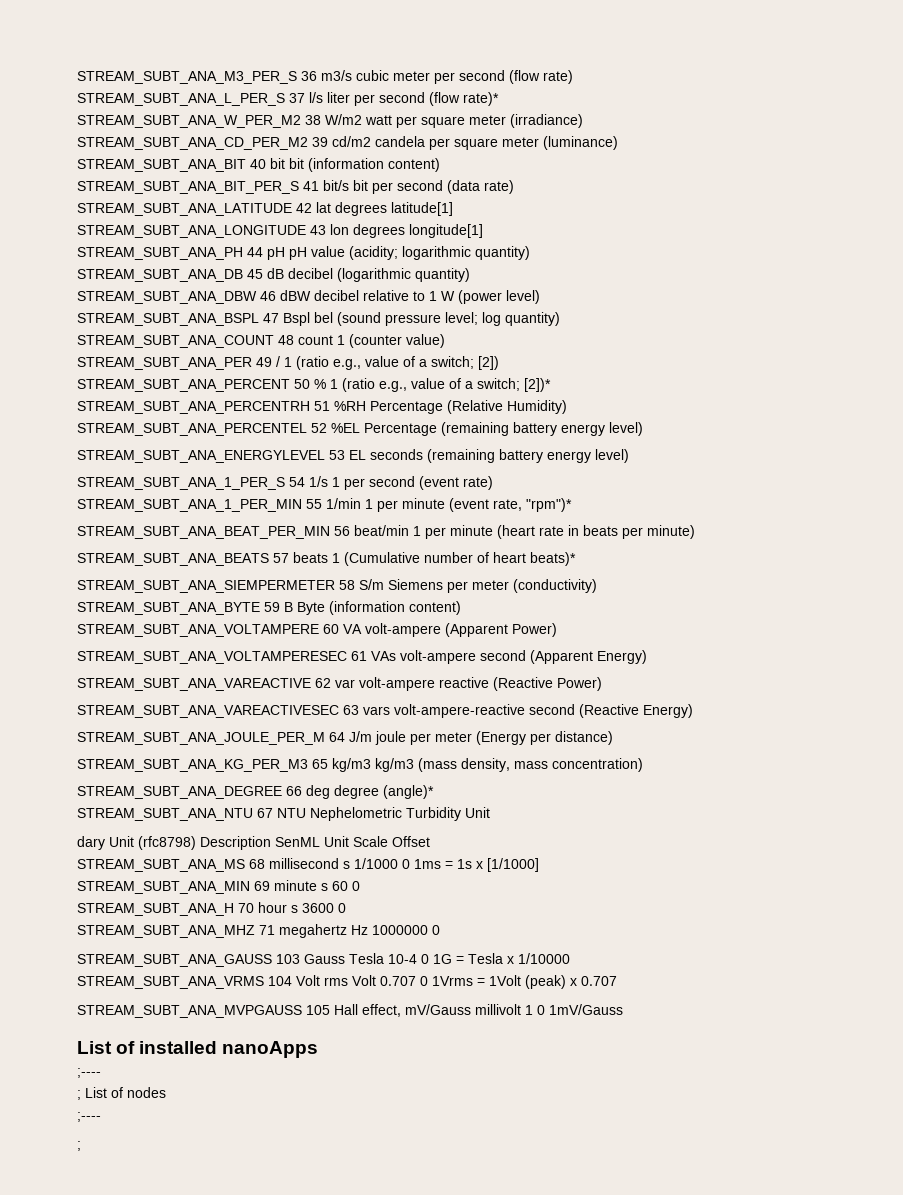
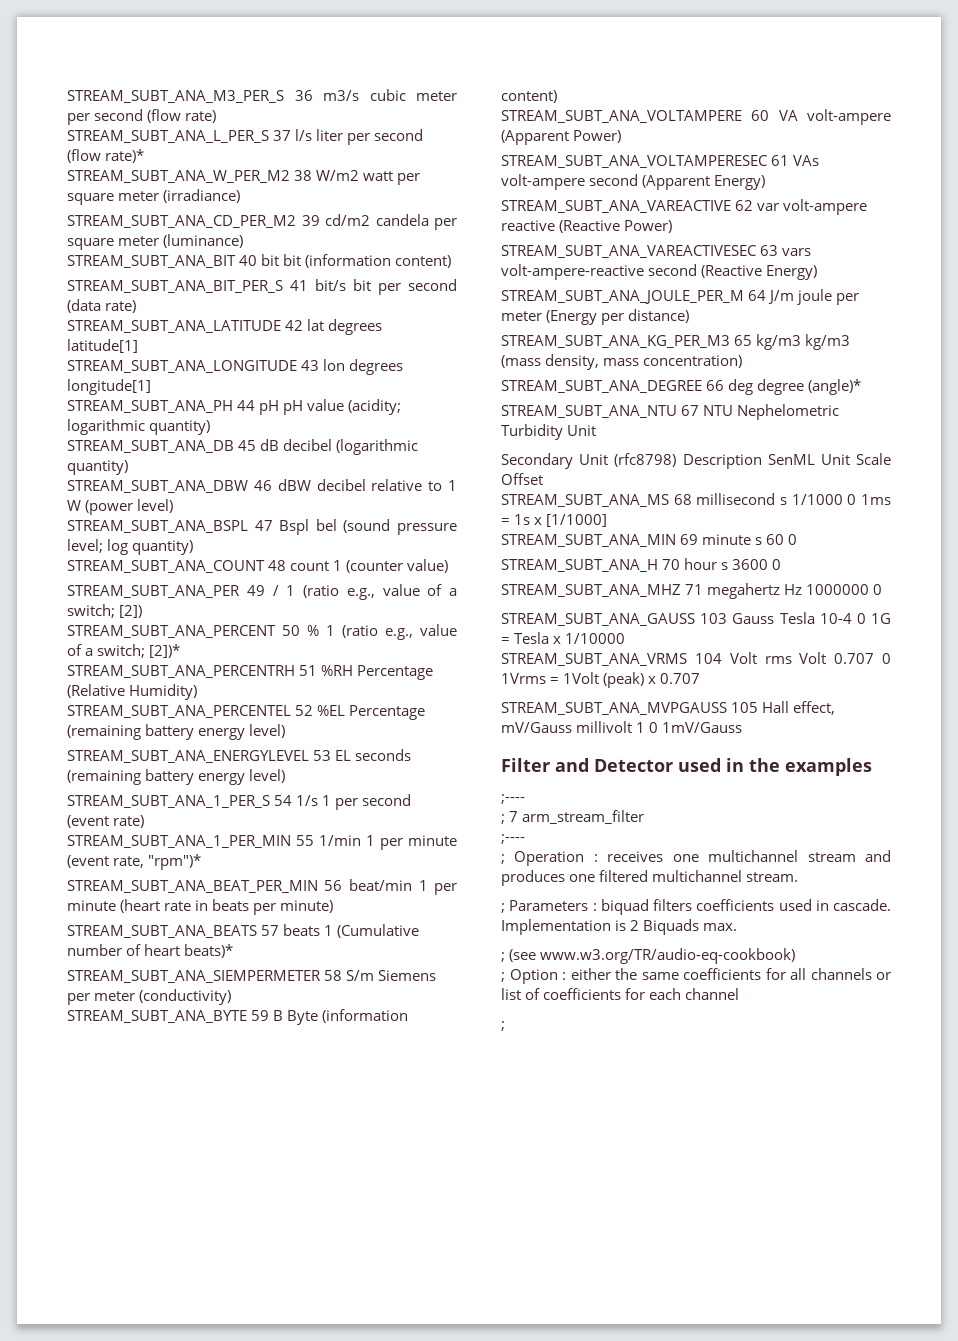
[77,836,105,850] dary -> [501,453,573,469] Secondary
[77,1041,319,1058] [77,1068,101,1078] [77,1087,166,1100] [77,1112,101,1122] List of installed nanoApps // ;---- // ; List of nodes // ;---- -> [501,758,872,776] [501,794,525,804] [501,810,645,824] [501,834,525,844] [501,850,891,866] [501,870,799,886] [501,899,891,915] [501,919,738,935] [501,948,796,964] [501,968,891,984] [501,988,740,1000] Filter and Detector used in the examples // ;---- // ; 7 arm_stream_filter // ;---- // ; Operation : receives one multichannel stream and produces one filtered multichannel stream. // ; Parameters : biquad filters coefficients used in cascade. Implementation is 2 Biquads max. // ; (see www.w3.org/TR/audio-eq-cookbook) // ; Option : either the same coefficients for all channels or list of coefficients for each channel

